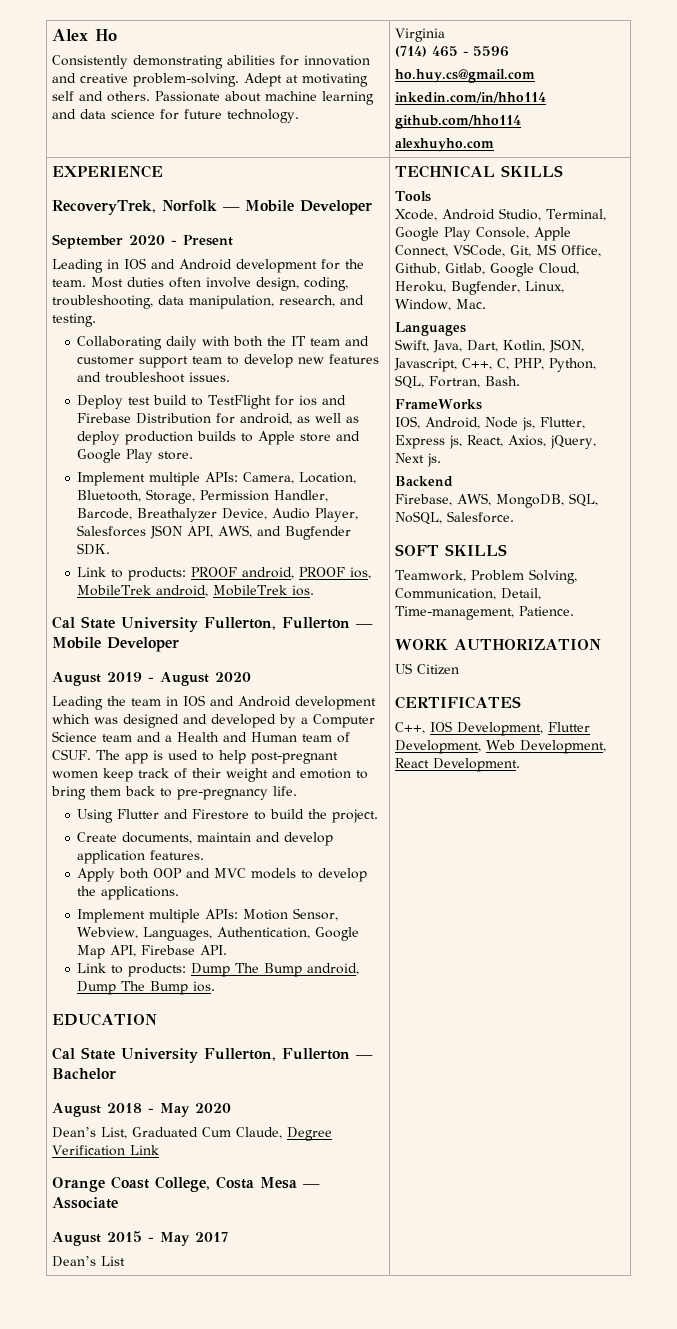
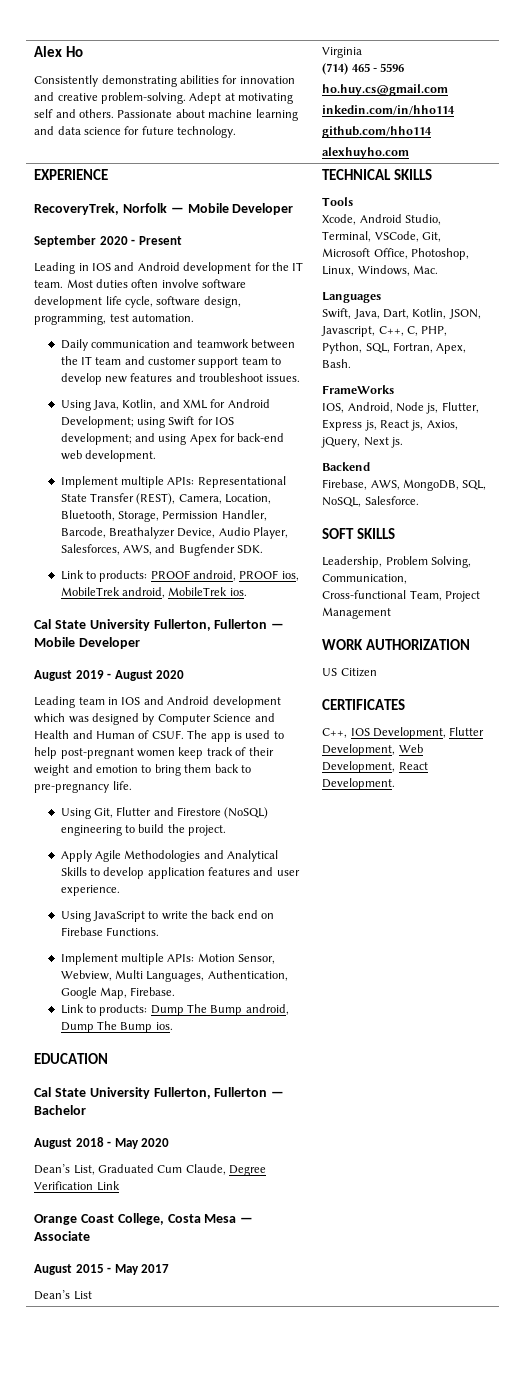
(365, 264) none -> [292,262,304,271] IT
[256,277,349,291] [52,295,365,309] [52,313,97,327] [77,336,264,350] design, coding, troubleshooting, data manipulation, research, and testing. // Collaborating daily with both -> [202,279,247,289] [34,296,241,308] [34,314,195,325] [60,339,296,351] software development life cycle, software design, programming, test automation. // Daily communication and teamwork between
[77,395,347,409] [77,413,360,425] [77,431,361,445] [77,449,194,463] [77,472,239,486] Deploy test build to TestFlight for ios and Firebase Distribution for android, as well as deploy production builds to Apple store and Google Play store. // Implement multiple APIs: -> [60,399,270,411] [60,416,235,428] [60,433,285,445] [60,450,156,462] [60,476,286,488] [60,493,176,505] Using Java, Kotlin, and XML for Android Development; using Swift for IOS development; and using Apex for back-end web development. // Implement multiple APIs: Representational State Transfer (REST),
[77,525,214,539] Salesforces JSON API, -> [60,544,120,555] Salesforces,
[107,696,127,706] the -> (76, 702) none
[183,714,376,728] [52,731,173,742] and developed by a Computer Science team and a -> [142,713,275,725] by Computer Science and
[302,734,333,742] team -> (136, 735) none
(114, 816) none -> [93,808,113,818] Git,
(250, 814) none -> [224,807,269,819] [60,825,122,836] (NoSQL) engineering
[77,832,334,846] [77,850,205,864] [77,868,368,882] [77,886,180,900] Create documents, maintain and develop application features. // Apply both OOP and MVC models to develop the applications. -> [60,850,279,862] [60,867,300,879] [60,885,120,896] [60,910,275,922] [60,927,159,936] Apply Agile Methodologies and Analytical Skills to develop application features and user experience. // Using JavaScript to write the back end on Firebase Functions.
(139, 933) none -> [114,970,143,979] Multi
[77,945,228,959] Map API, Firebase API. -> [99,987,176,999] Map, Firebase.
[395,227,572,241] [395,244,602,257] [395,263,580,277] [395,281,565,295] [395,299,452,311] Google Play Console, Apple Connect, VSCode, Git, MS Office, Github, Gitlab, Google Cloud, Heroku, Bugfender, Linux, Window, -> [374,231,442,242] [322,248,470,260] [322,265,410,276] VSCode, Git, Microsoft Office, Photoshop, Linux, Windows,
(481, 382) none -> [436,343,467,354] Apex,
[467,435,504,447] React, -> [380,420,424,431] React js,
[395,570,467,582] Teamwork, -> [322,556,383,568] Leadership,
[501,588,542,600] [395,606,575,620] Detail, Time-management, Patience. -> [322,590,481,602] [322,607,392,619] Cross-functional Team, Project Management

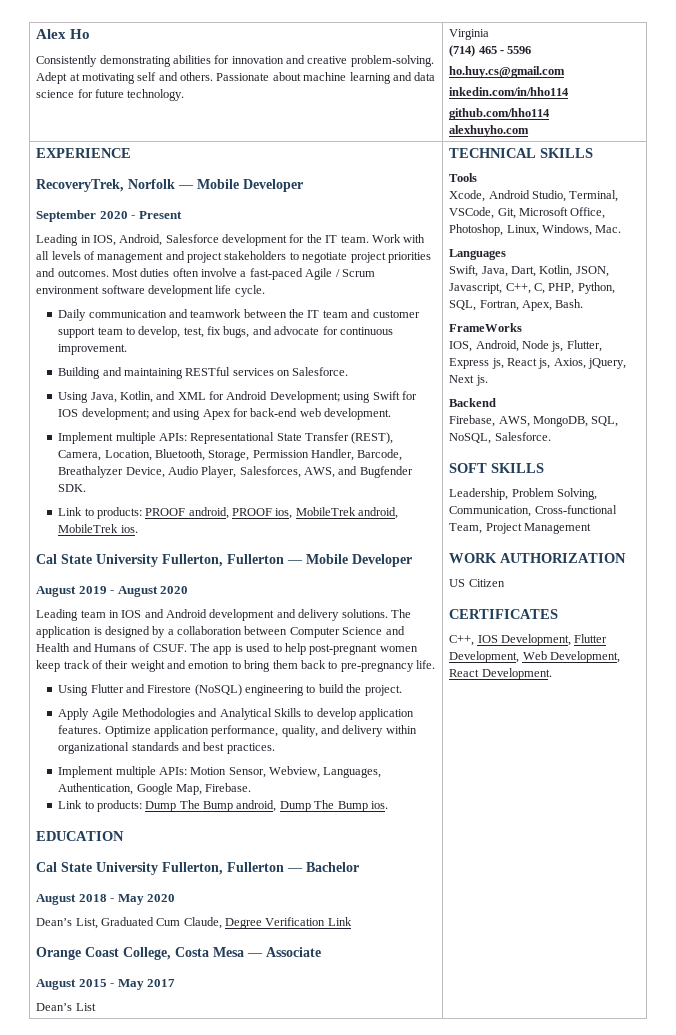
[92,262,180,271] IOS and Android -> [92,234,219,246] IOS, Android, Salesforce
[66,279,247,289] [34,296,241,308] [34,314,195,325] Most duties often involve software development life cycle, software design, programming, test automation. -> [371,234,426,243] [36,251,431,263] [36,268,375,280] [36,285,265,297] Work with all levels of management and project stakeholders to negotiate project priorities and outcomes. Most duties often involve a fast-paced Agile / Scrum environment software development life cycle.
[60,373,301,385] develop new features and troubleshoot issues. -> [138,326,393,338] [58,344,128,355] [58,367,349,379] develop, test, fix bugs, and advocate for continuous improvement. // Building and maintaining RESTful services on Salesforce.
[34,713,155,725] which was designed by -> [276,609,411,621] [36,626,288,638] and delivery solutions. The application is designed by a collaboration between
[96,731,136,739] Human -> [93,644,136,652] Humans
[93,808,113,818] Git, -> (89, 690) none
[208,867,300,876] [60,885,120,896] [60,910,275,922] [60,927,159,936] features and user experience. // Using JavaScript to write the back end on Firebase Functions. -> [58,725,417,737] [58,742,275,754] features. Optimize application performance, quality, and delivery within organizational standards and best practices.
[114,970,143,979] Multi -> (321, 772) none

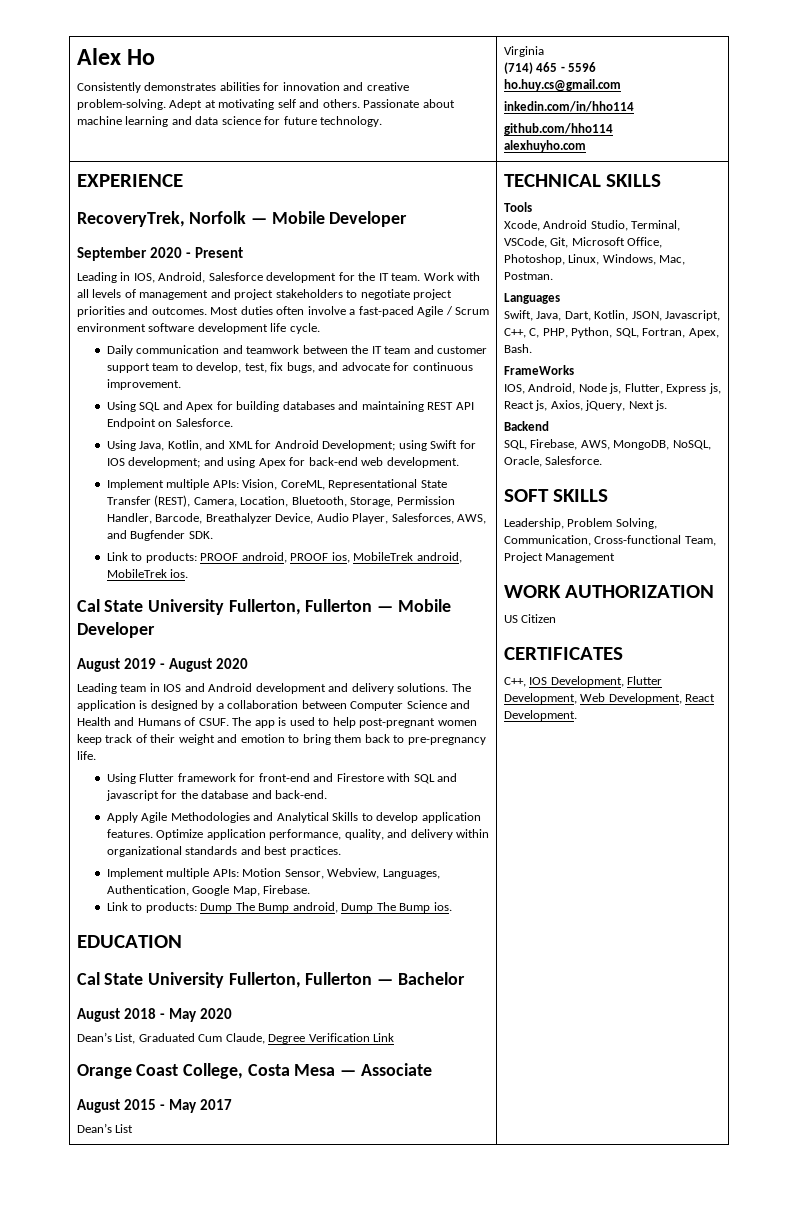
[99,55,171,67] demonstrating -> [144,82,217,91] demonstrates
[58,367,274,379] Building and maintaining RESTful services -> [106,401,474,412] [106,418,156,429] Using SQL and Apex for building databases and maintaining REST API Endpoint
(187, 437) none -> [242,479,325,490] Vision, CoreML,
[125,684,402,696] and Firestore (NoSQL) engineering to build the project. -> [177,773,458,784] [105,790,328,801] framework for front-end and Firestore with SQL and javascript for the database and back-end.
[595,225,622,233] Mac. -> [659,255,686,265] [503,272,553,280] Mac, Postman.
(497, 402) none -> [503,440,527,450] SQL,
[591,416,619,427] [449,433,492,444] SQL, NoSQL, -> [672,440,711,450] [503,456,542,467] NoSQL, Oracle,

